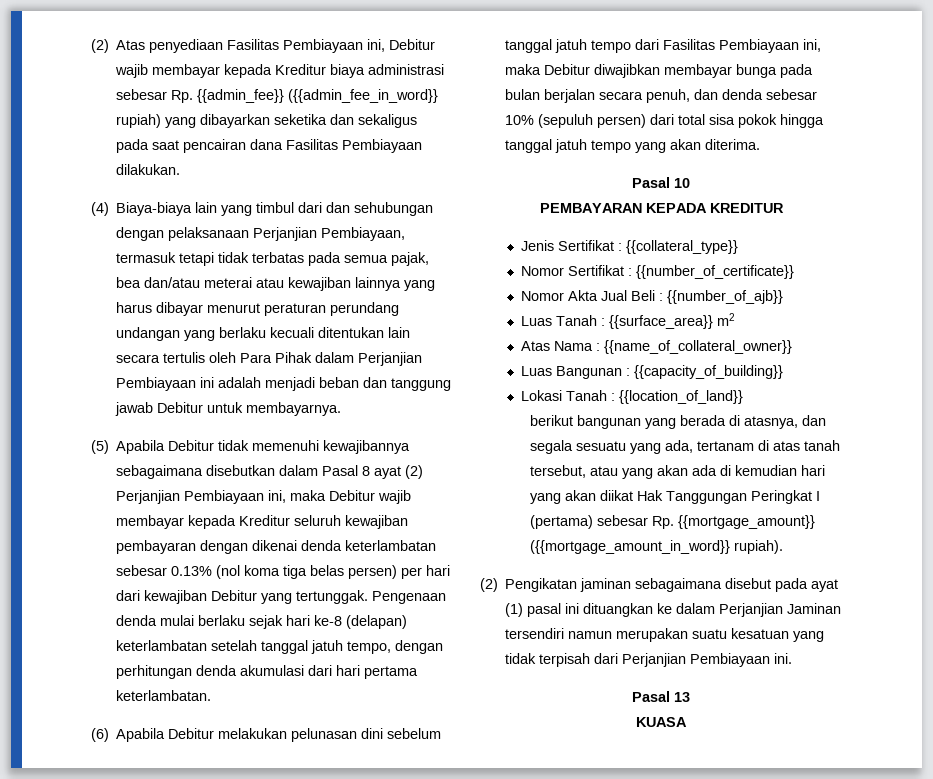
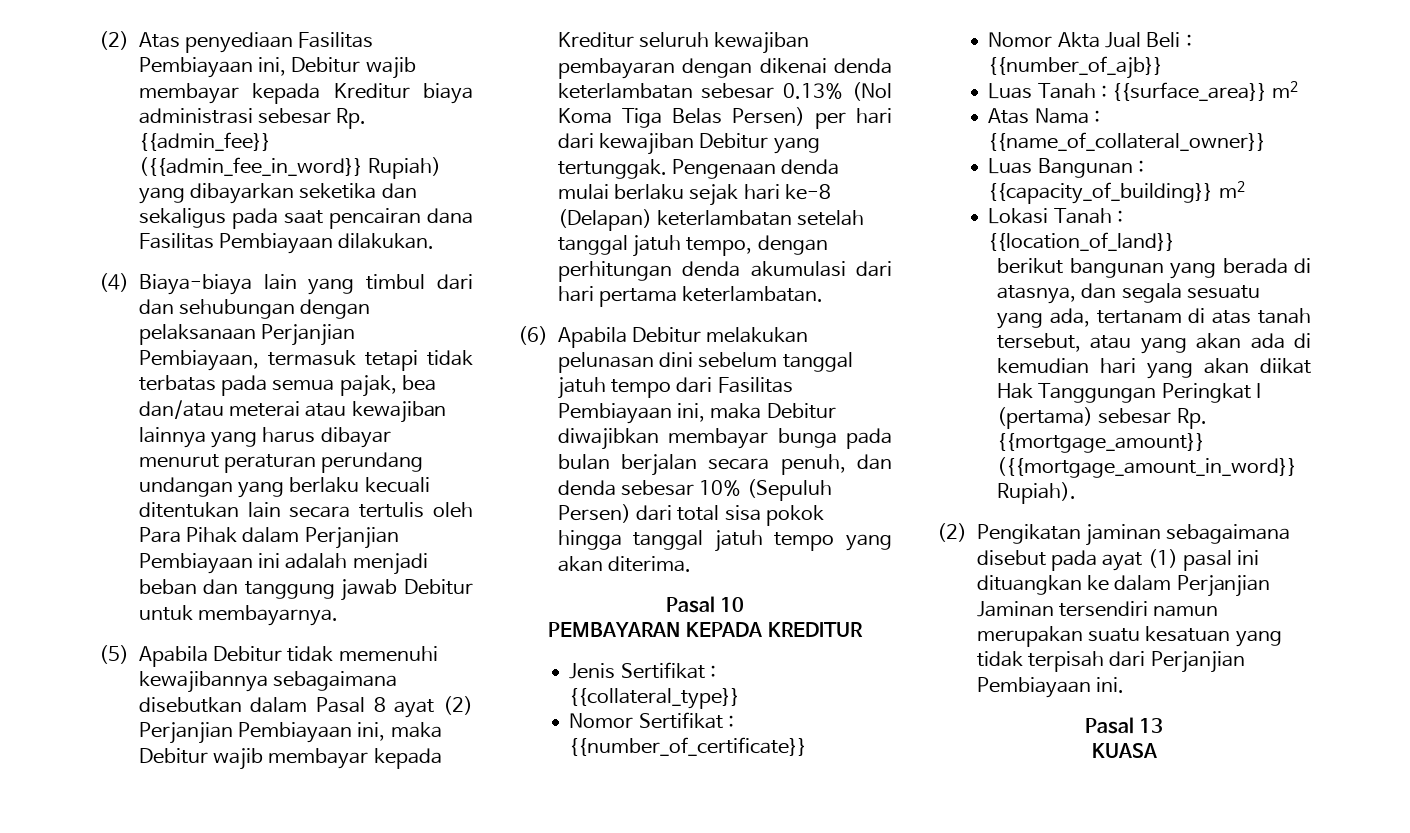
[116,114,162,128] rupiah) -> [368,157,442,179] Rupiah)
[216,565,398,579] (nol koma tiga belas persen) -> [852,82,892,101] [557,107,805,128] (Nol Koma Tiga Belas Persen)
[346,615,408,629] (delapan) -> [557,209,652,231] (Delapan)
[538,114,647,128] (sepuluh persen) -> [746,479,832,501] [557,504,631,523] (Sepuluh Persen)
(784, 372) none -> [1218,181,1245,198] m2
[734,540,784,554] rupiah). -> [997,482,1077,504] Rupiah).

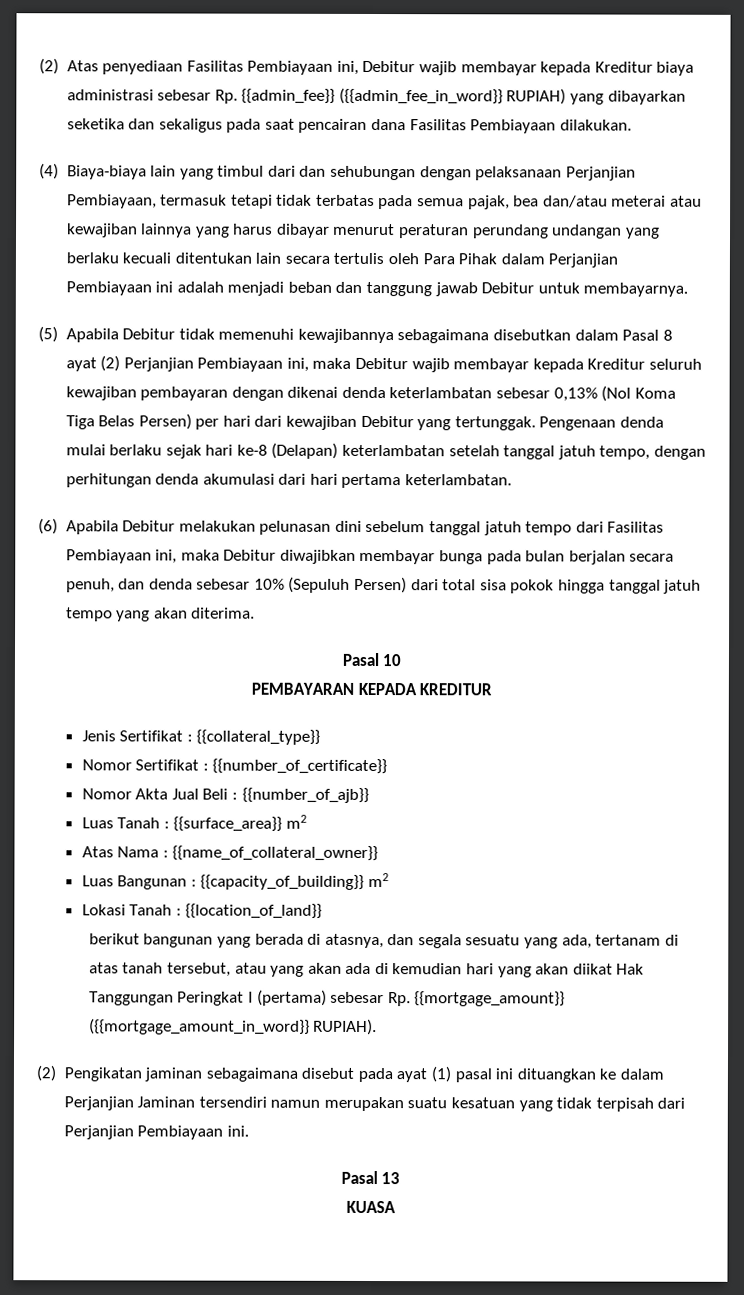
[368,157,442,179] Rupiah) -> [506,88,567,105] RUPIAH)
[783,83,844,99] 0.13% -> [553,387,598,402] 0,13%
[997,482,1077,504] Rupiah). -> [313,1018,378,1036] RUPIAH).

